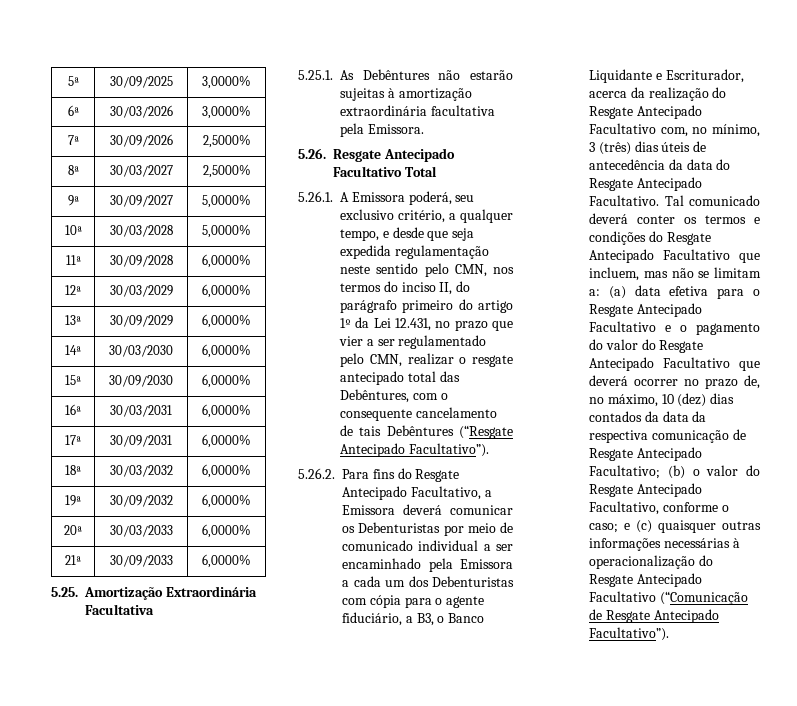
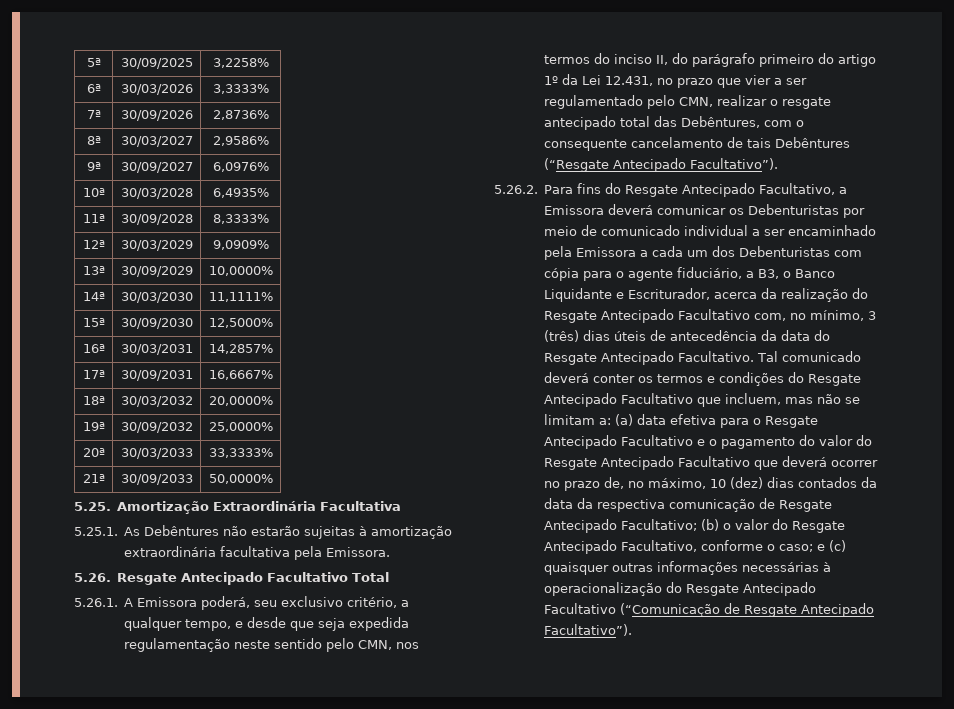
[202,75,251,89] 3,0000% -> [212,58,269,68] 3,2258%
[202,105,251,119] 3,0000% -> [212,84,269,94] 3,3333%
[202,134,251,148] 2,5000% -> [212,110,269,120] 2,8736%
[202,164,251,178] 2,5000% -> [212,136,269,146] 2,9586%
[202,194,251,208] 5,0000% -> [212,162,269,172] 6,0976%
[202,224,251,238] 5,0000% -> [212,188,269,198] 6,4935%
[202,254,251,268] 6,0000% -> [212,214,269,224] 8,3333%
[202,284,251,298] 6,0000% -> [212,240,269,250] 9,0909%
[202,314,251,328] 6,0000% -> [208,266,273,276] 10,0000%
[202,344,251,358] 6,0000% -> [208,292,273,302] 11,1111%
[202,374,251,388] 6,0000% -> [208,318,273,328] 12,5000%
[202,404,251,418] 6,0000% -> [208,344,273,354] 14,2857%
[202,434,251,448] 6,0000% -> [208,370,273,380] 16,6667%
[202,464,251,478] 6,0000% -> [208,396,273,406] 20,0000%
[202,494,251,508] 6,0000% -> [208,422,273,432] 25,0000%
[202,524,251,538] 6,0000% -> [208,448,273,458] 33,3333%
[202,554,251,568] 6,0000% -> [208,474,273,484] 50,0000%

